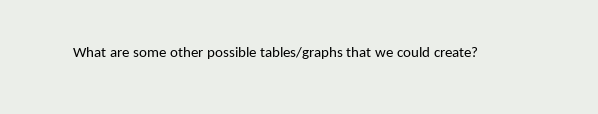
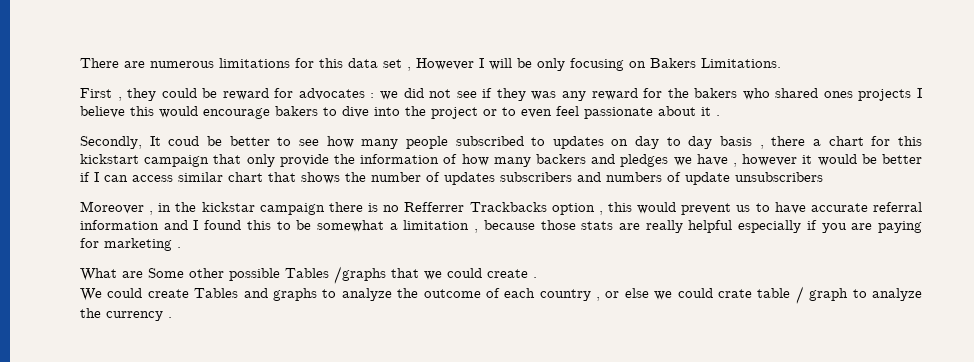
(73, 52) none -> [80,58,781,71] [80,88,922,101] [80,106,720,119] [80,136,923,149] [80,154,923,167] [80,172,823,185] [80,201,922,215] [80,220,922,233] [80,238,181,251] There are numerous limitations for this data set , However I will be only focusing on Bakers Limitations. // First , they could be reward for advocates : we did not see if they was any reward for the bakers who shared ones projects I believe this would encourage bakers to dive into the project or to even feel passionate about it . // Secondly, It coud be better to see how many people subscribed to updates on day to day basis , there a chart for this kickstart campaign that only provide the information of how many backers and pledges we have , however it would be better if I can access similar chart that shows the number of updates subscribers and numbers of update unsubscribers // Moreover , in the kickstar campaign there is no Refferrer Trackbacks option , this would prevent us to have accurate referral information and I found this to be somewhat a limitation , because those stats are really helpful especially if you are paying for marketing . //
[132,50,166,57] some -> [148,268,184,278] Some
[259,47,343,59] tables/graphs -> [285,266,386,284] Tables /graphs
[434,47,479,57] create? -> [487,269,537,278] [80,286,923,304] [80,308,172,321] create . // We could create Tables and graphs to analyze the outcome of each country , or else we could crate table / graph to analyze the currency .

